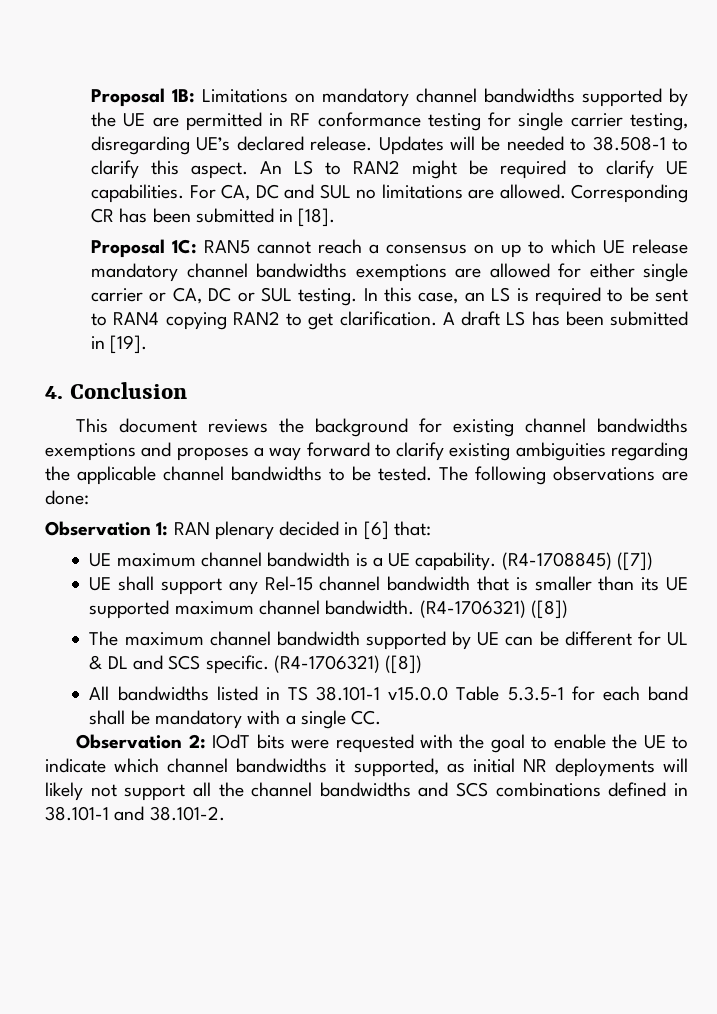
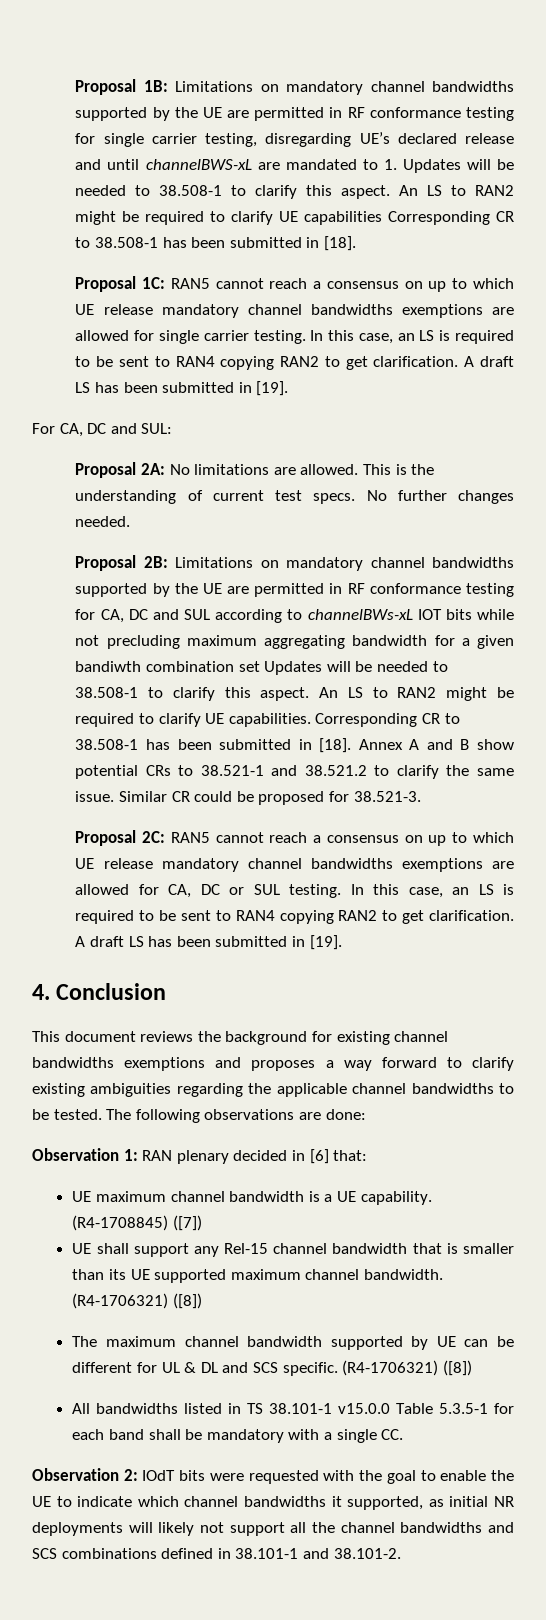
[310,136,373,151] release. -> [464,133,514,144] [75,159,397,170] release and until channelBWS-xL are mandated to 1.
[91,184,688,203] [91,208,115,223] capabilities. For CA, DC and SUL no limitations are allowed. Corresponding CR -> [304,211,514,225] [75,237,158,248] capabilities Corresponding CR to 38.508-1
[589,263,688,282] [91,288,167,302] either single carrier or -> [158,330,515,344] [75,356,514,370] [75,381,289,396] [32,423,173,437] [75,462,435,478] [75,490,514,504] [75,516,131,527] [75,555,514,571] [75,583,514,597] [75,609,514,623] [75,635,514,649] [75,661,448,675] [75,687,514,701] [75,713,460,727] [75,738,515,753] [75,765,514,779] [75,791,421,805] [75,830,514,846] [75,858,514,872] [75,884,159,895] single carrier testing. In this case, an LS is required to be sent to RAN4 copying RAN2 to get clarification. A draft LS has been submitted in [19]. // For CA, DC and SUL: // Proposal 2A: No limitations are allowed. This is the understanding of current test specs. No further changes needed. // Proposal 2B: Limitations on mandatory channel bandwidths supported by the UE are permitted in RF conformance testing for CA, DC and SUL according to channelBWs-xL IOT bits while not precluding maximum aggregating bandwidth for a given bandiwth combination set Updates will be needed to 38.508-1 to clarify this aspect. An LS to RAN2 might be required to clarify UE capabilities. Corresponding CR to 38.508-1 has been submitted in [18]. Annex A and B show potential CRs to 38.521-1 and 38.521.2 to clarify the same issue. Similar CR could be proposed for 38.521-3. // Proposal 2C: RAN5 cannot reach a consensus on up to which UE release mandatory channel bandwidths exemptions are allowed for

